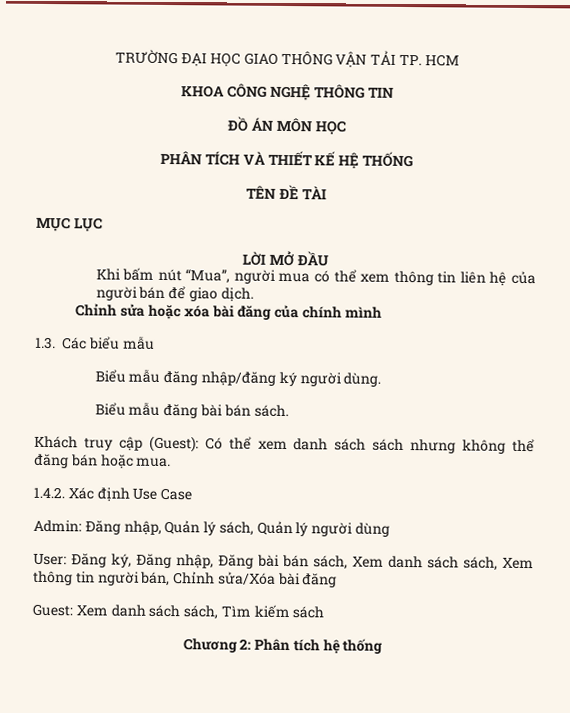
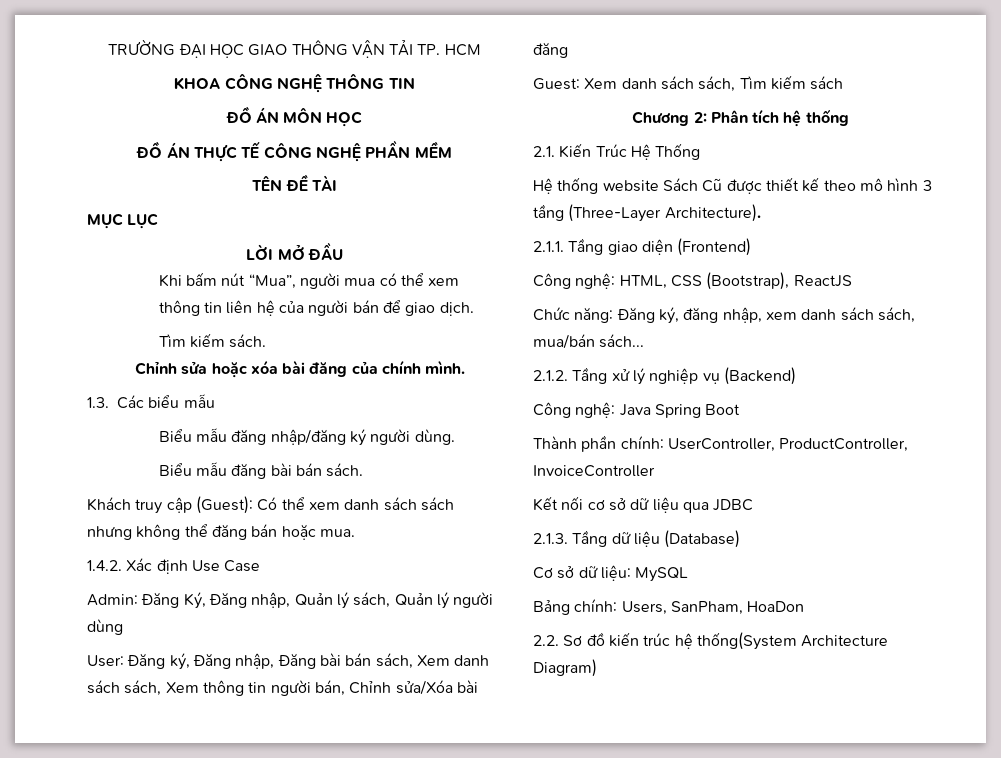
[160,150,413,169] PHÂN TÍCH VÀ THIẾT KẾ HỆ THỐNG -> [136,140,452,162] ĐỒ ÁN THỰC TẾ CÔNG NGHỆ PHẦN MỀM
(254, 294) none -> [158,333,267,348] // Tìm kiếm sách.
[344,306,382,318] mình -> [425,360,466,374] mình.
(121, 527) none -> [183,592,247,609] Ký, Đăng
(384, 646) none -> [533,143,701,160] [533,177,932,194] [533,204,761,222] [533,238,752,256] [533,272,852,290] [533,307,915,324] [533,334,645,349] [533,367,796,385] [533,402,741,418] [533,435,909,452] [533,465,655,477] [533,496,754,513] [533,530,741,548] [533,565,689,582] [533,599,805,615] [533,632,889,650] [533,659,597,677] // 2.1. Kiến Trúc Hệ Thống // Hệ thống website Sách Cũ được thiết kế theo mô hình 3 tầng (Three-Layer Architecture). // 2.1.1. Tầng giao diện (Frontend) // Công nghệ: HTML, CSS (Bootstrap), ReactJS // Chức năng: Đăng ký, đăng nhập, xem danh sách sách, mua/bán sách... // 2.1.2. Tầng xử lý nghiệp vụ (Backend) // Công nghệ: Java Spring Boot // Thành phần chính: UserController, ProductController, InvoiceController // Kết nối cơ sở dữ liệu qua JDBC // 2.1.3. Tầng dữ liệu (Database) // Cơ sở dữ liệu: MySQL // Bảng chính: Users, SanPham, HoaDon // 2.2. Sơ đồ kiến trúc hệ thống(System Architecture Diagram)

